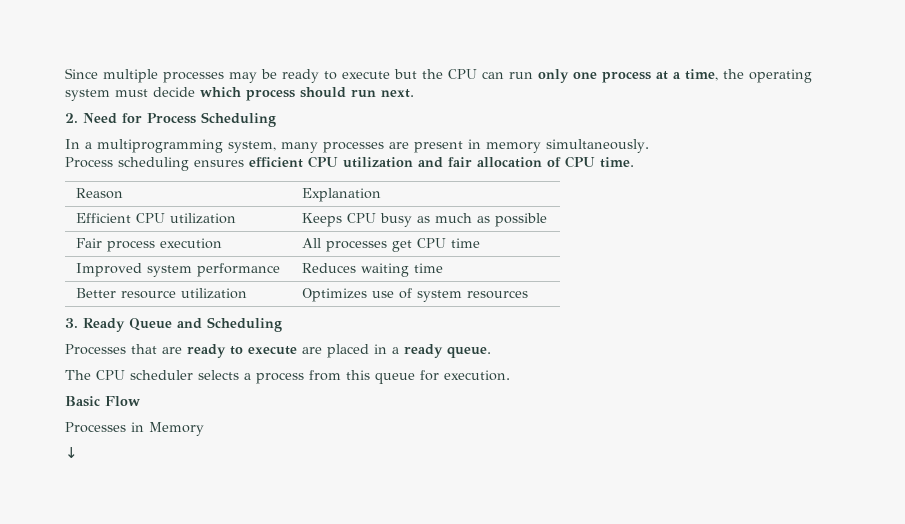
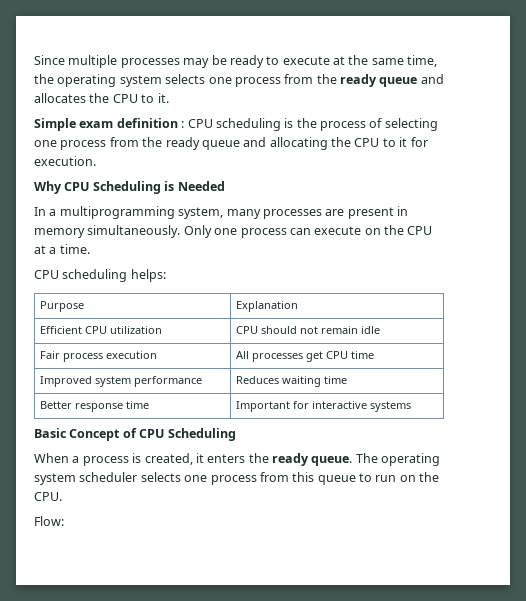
[394,69,812,83] [65,87,414,101] [65,112,276,127] but the CPU can run only one process at a time, the operating system must decide which process should run next. // 2. Need for Process Scheduling -> [333,55,438,67] [34,74,444,87] [34,93,169,103] [34,118,438,131] [34,137,428,150] [34,156,96,166] [34,181,225,194] at the same time, the operating system selects one process from the ready queue and allocates the CPU to it. // Simple exam definition : CPU scheduling is the process of selecting one process from the ready queue and allocating the CPU to it for execution. // Why CPU Scheduling is Needed
[65,156,634,171] [75,188,123,199] [301,188,381,202] [75,213,236,224] [301,213,547,227] // Process scheduling ensures efficient CPU utilization and fair allocation of CPU time. // Reason | Explanation // Efficient CPU utilization | Keeps CPU busy as much as possible -> [183,225,433,238] [34,244,90,254] [34,269,166,282] [40,301,85,312] [236,301,299,312] [40,326,163,334] [236,326,381,334] Only one process can execute on the CPU at a time. // CPU scheduling helps: // Purpose | Explanation // Efficient CPU utilization | CPU should not remain idle
[120,288,247,299] [301,288,528,302] [65,317,282,332] [65,344,399,358] resource utilization | Optimizes use of system resources // 3. Ready Queue and Scheduling // Processes that are ready to execute are placed in a -> [75,401,150,412] [236,401,412,412] [34,428,236,441] [34,453,269,466] response time | Important for interactive systems // Basic Concept of CPU Scheduling // When a process is created, it enters the
[65,370,125,380] // The CPU -> [355,453,441,466] [34,473,76,485] The operating system
[244,373,251,380] a -> [184,475,208,482] one
[420,370,510,381] [65,396,140,407] [65,422,204,436] [65,447,78,458] for execution. // Basic Flow // Processes in Memory // ↓ -> [359,472,440,482] [34,492,62,501] [34,516,64,526] to run on the CPU. // Flow:

